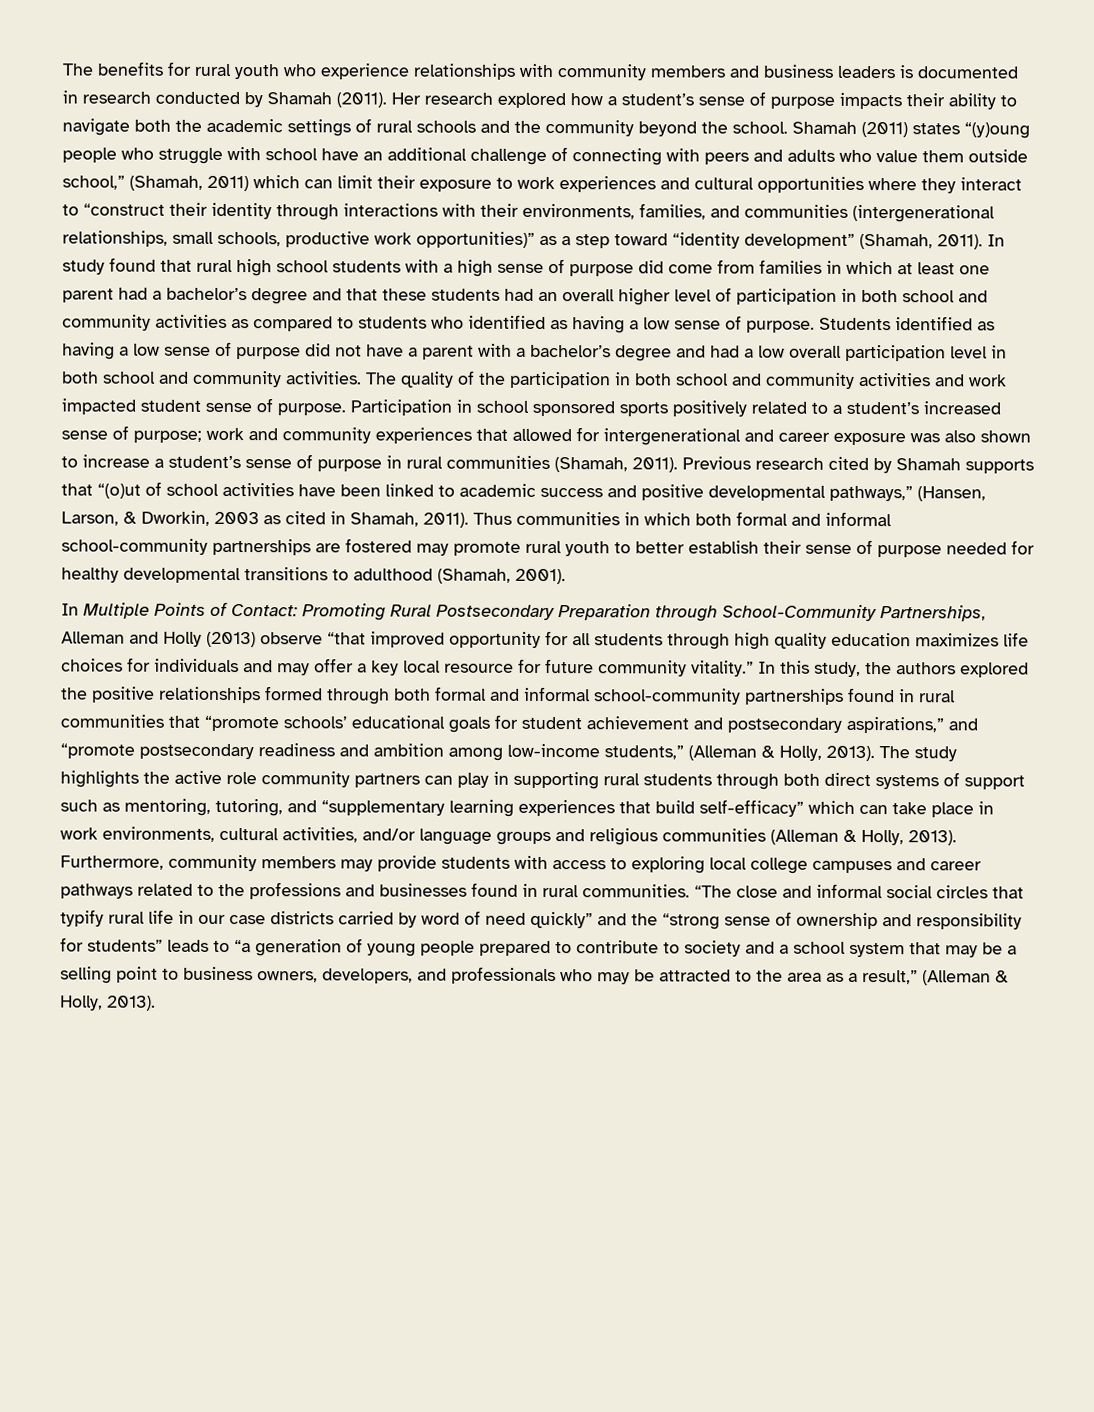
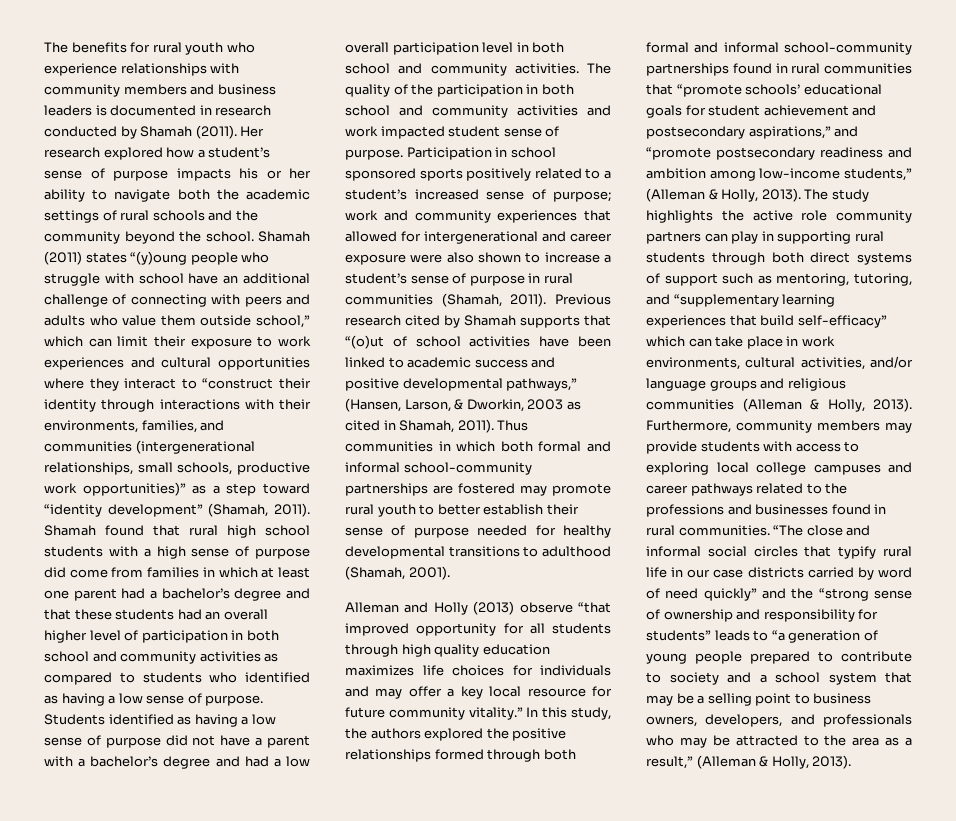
[906,93,945,107] their -> [239,168,311,179] his or her
[129,175,249,192] (Shamah, 2011) -> (310, 321) none
[987,234,1005,247] [62,259,105,275] In study -> [44,525,96,536] Shamah
[910,433,940,443] was -> [410,254,443,263] were
[61,601,986,622] In Multiple Points of Contact: Promoting Rural Postsecondary Preparation through School-Community Partnerships, -> (450, 573) none

